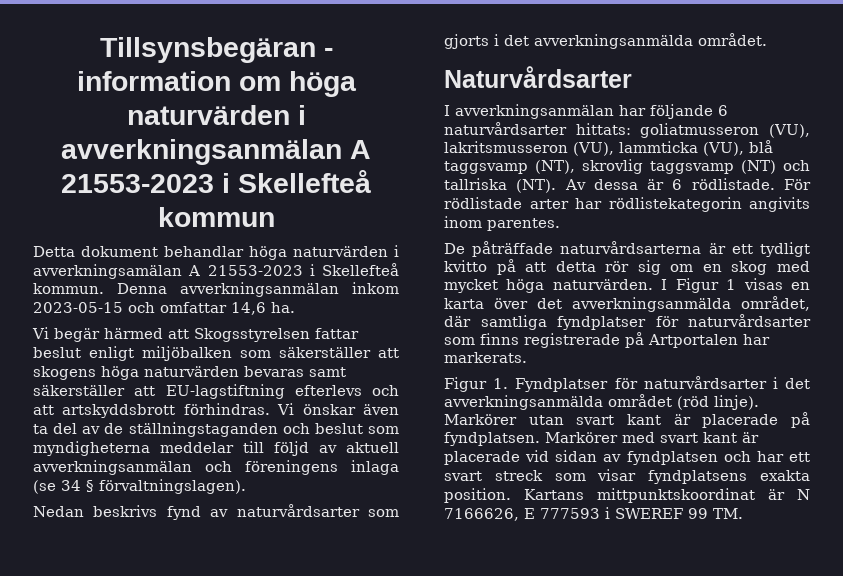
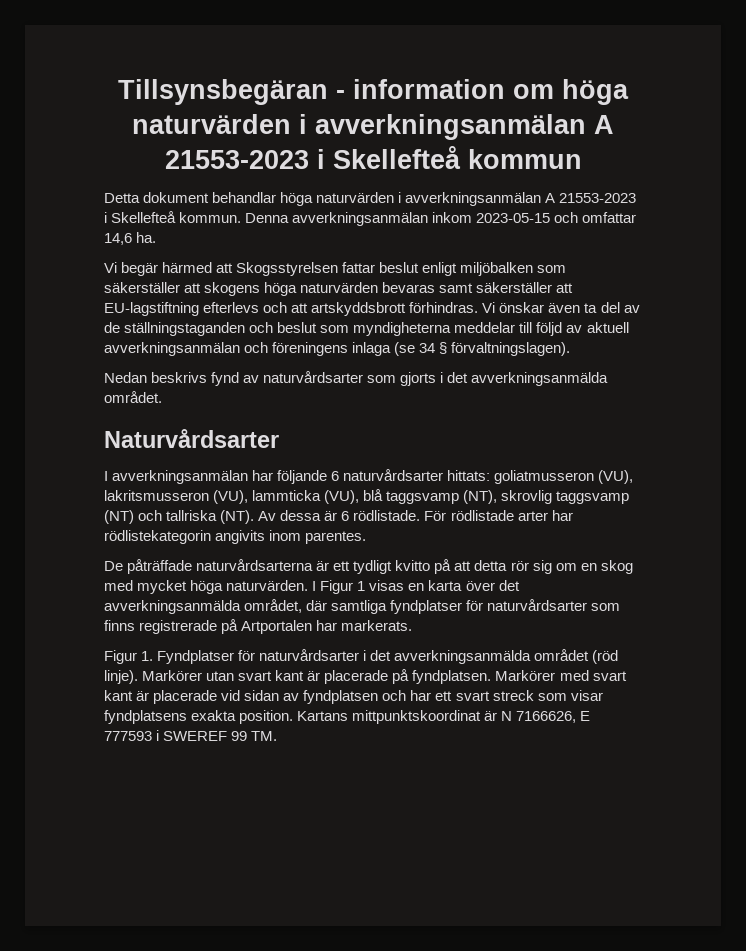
[33,264,182,279] avverkningsamälan -> [405,192,542,206] avverkningsanmälan

